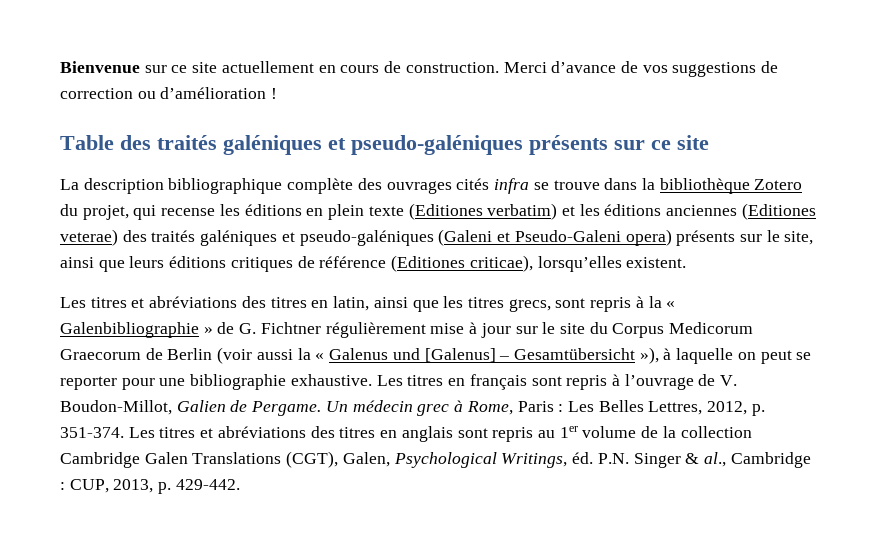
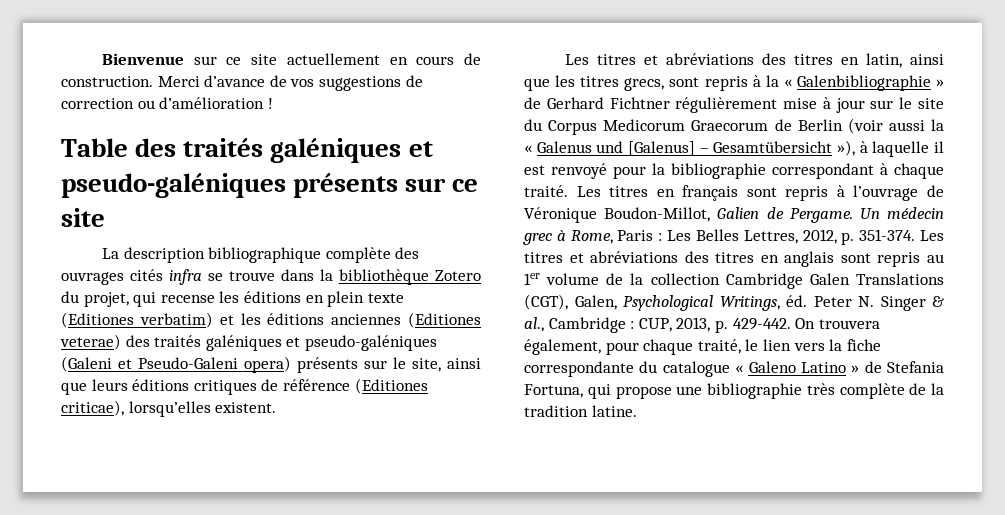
[239,323,257,334] G. -> [546,97,604,109] Gerhard
[737,350,812,364] [60,374,372,390] on peut se reporter pour une bibliographie exhaustive. -> [934,141,944,153] [524,163,944,179] [524,185,568,197] il est renvoyé pour la bibliographie correspondant à chaque traité.
[720,375,738,386] V. -> [524,207,597,223] Véronique
[597,453,629,464] P.N. -> [813,296,874,307] Peter N.
(240, 484) none -> [795,318,880,329] [524,339,881,355] [524,361,944,377] [524,383,944,399] [524,405,637,417] On trouvera également, pour chaque traité, le lien vers la fiche correspondante du catalogue « Galeno Latino » de Stefania Fortuna, qui propose une bibliographie très complète de la tradition latine.

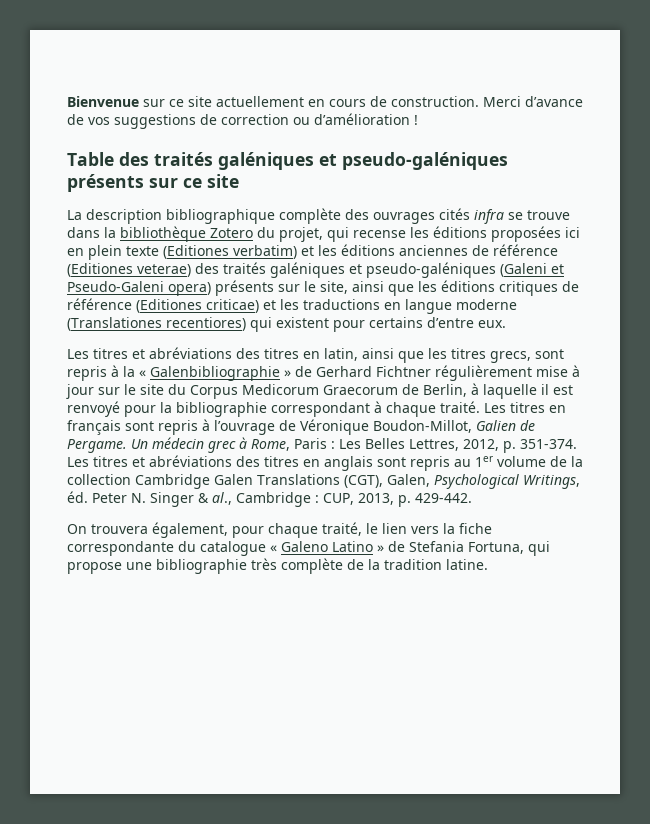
(301, 297) none -> [491,226,580,242] proposées ici
(402, 319) none -> [472,244,558,256] de référence
[91,379,128,391] leurs -> [418,281,437,292] les
[61,400,277,417] criticae), lorsqu’elles existent. -> [206,299,517,314] [67,317,506,332] criticae) et les traductions en langue moderne (Translationes recentiores) qui existent pour certains d’entre eux.
[797,118,944,134] [524,140,855,156] Berlin (voir aussi la « Galenus und [Galenus] – Gesamtübersicht »), -> [423,384,467,397] Berlin,
(791, 324) none -> (472, 498) //

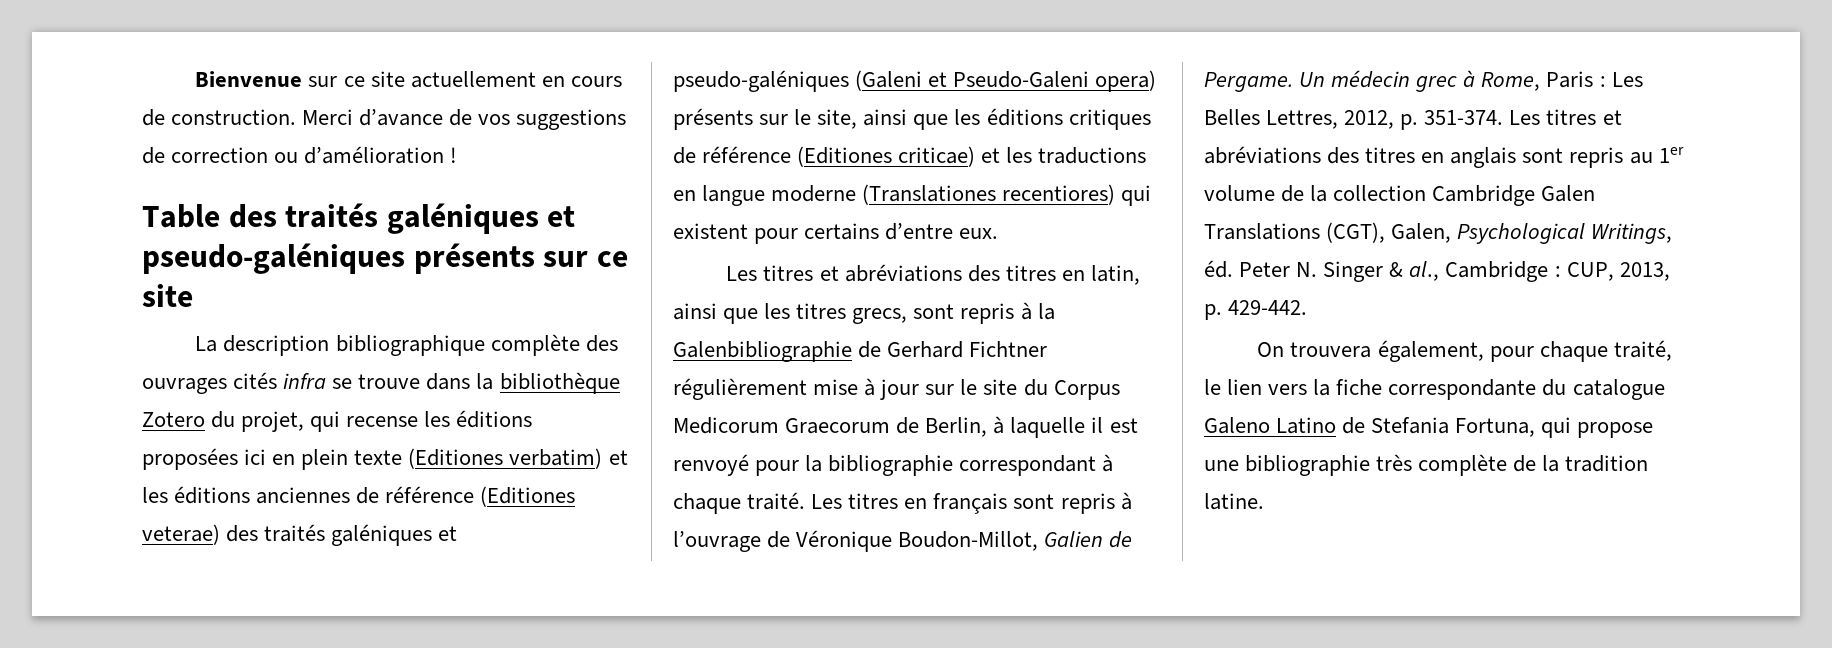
[139,366,291,381] « Galenbibliographie » -> [673,341,852,362] Galenbibliographie
[270,545,277,552] « -> (1665, 389) none
[377,545,384,552] » -> (1337, 425) none

